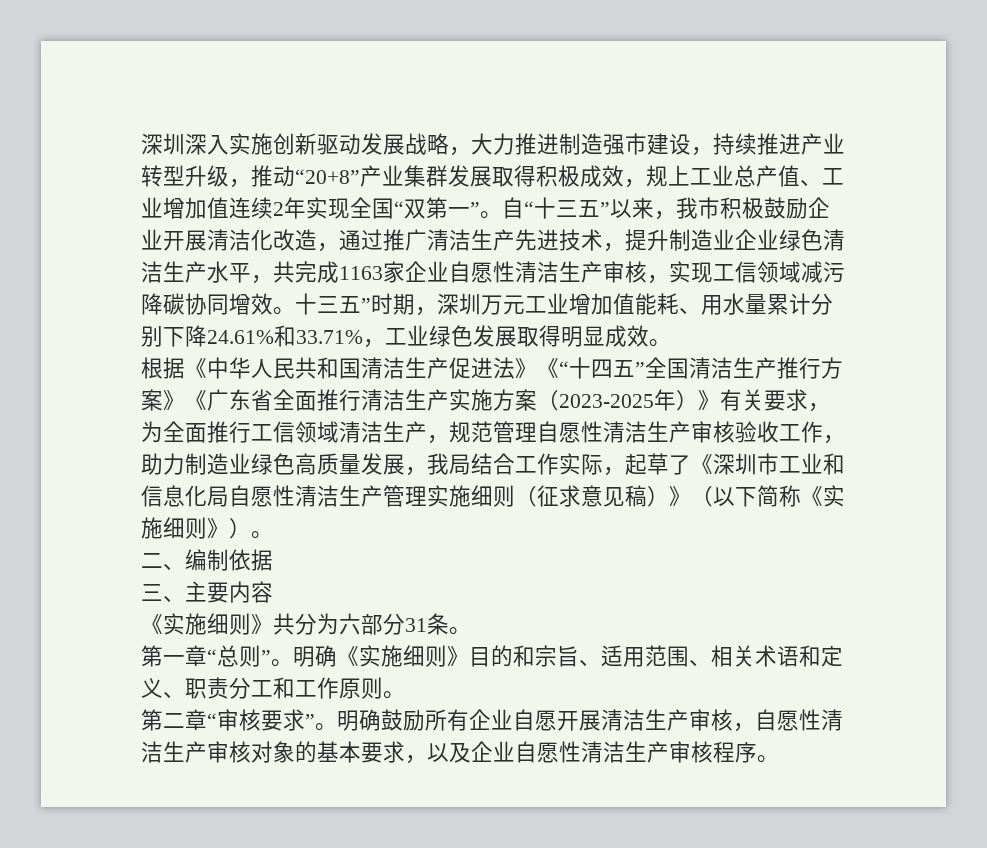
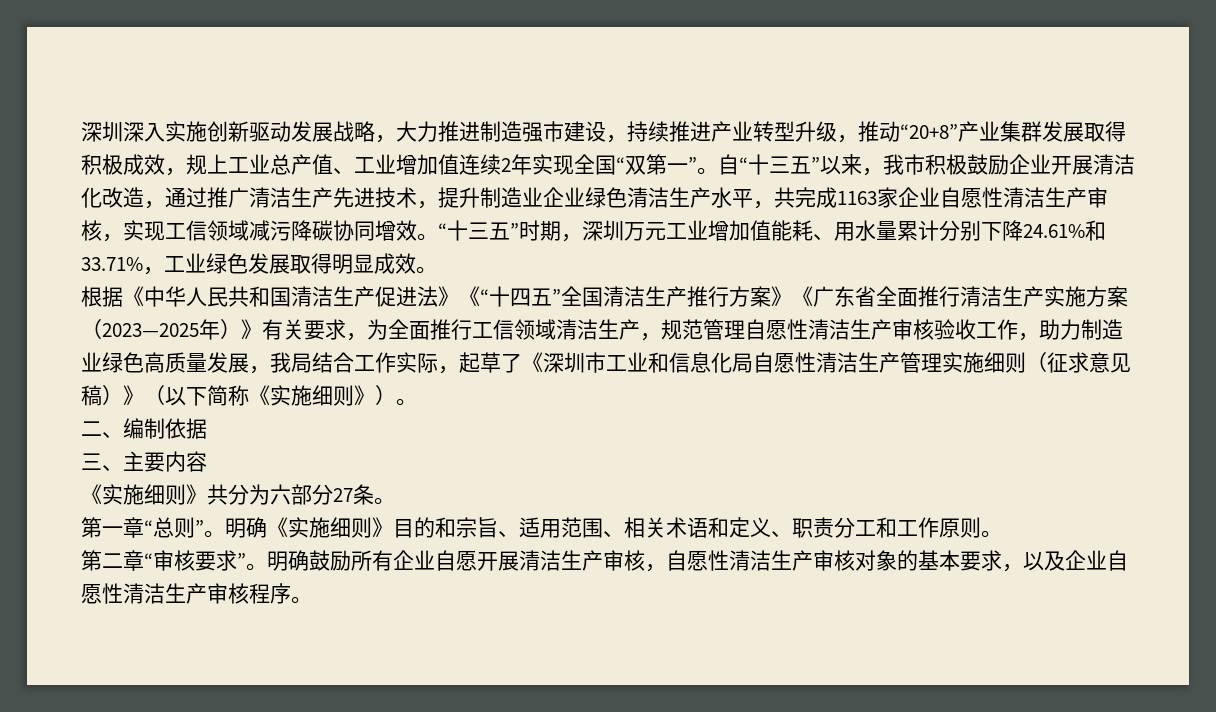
(295, 311) none -> [438,223,447,238] “
[559,394,654,408] 2023-2025 -> [102,323,199,337] 2023—2025
[405,618,427,632] 31 -> [333,488,353,502] 27

